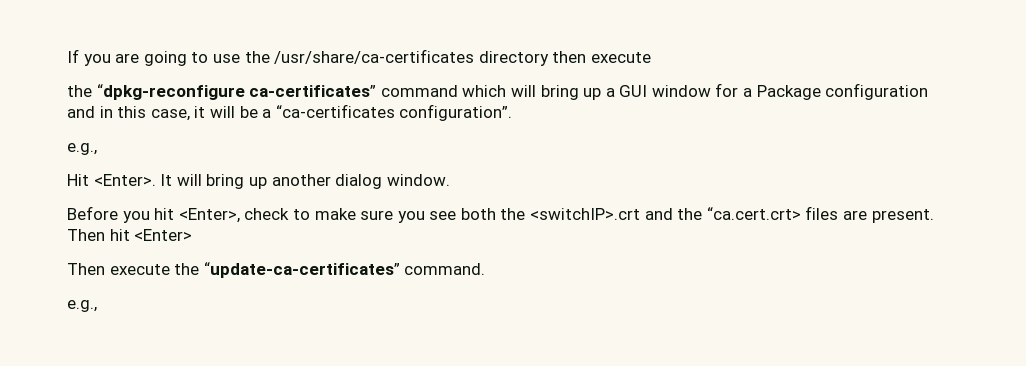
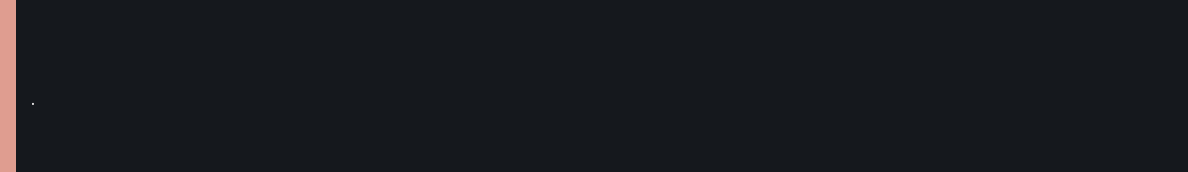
[67,49,651,66] [67,83,929,100] [67,104,513,121] [67,143,97,155] [67,174,450,189] [67,206,934,223] [67,229,193,241] [67,262,486,278] [67,300,97,312] If you are going to use the /usr/share/ca-certificates directory then execute // the “dpkg-reconfigure ca-certificates” command which will bring up a GUI window for a Package configuration and in this case, it will be a “ca-certificates configuration”. // e.g., // Hit <Enter>. It will bring up another dialog window. // Before you hit <Enter>, check to make sure you see both the <switchIP>.crt and the “ca.cert.crt> files are present. Then hit <Enter> // Then execute the “update-ca-certificates” command. // e.g., -> [31,102,35,105] .

